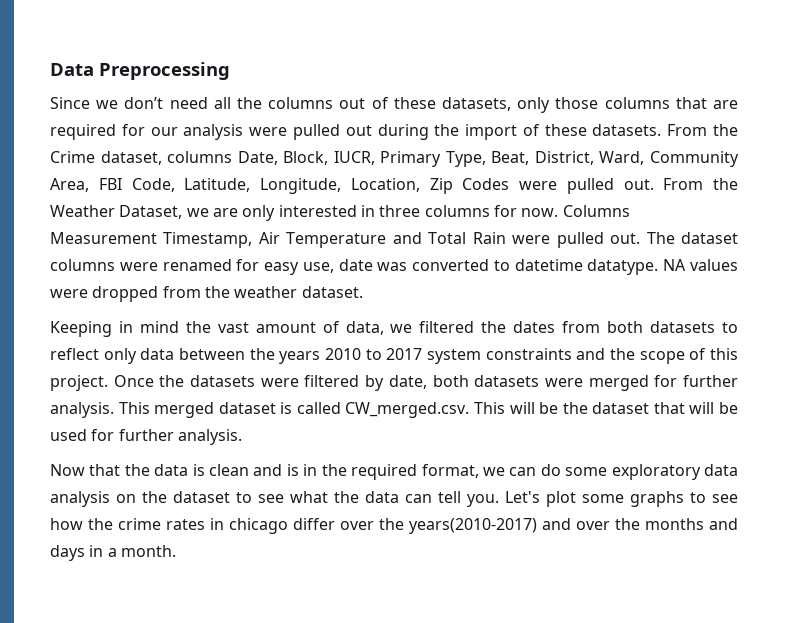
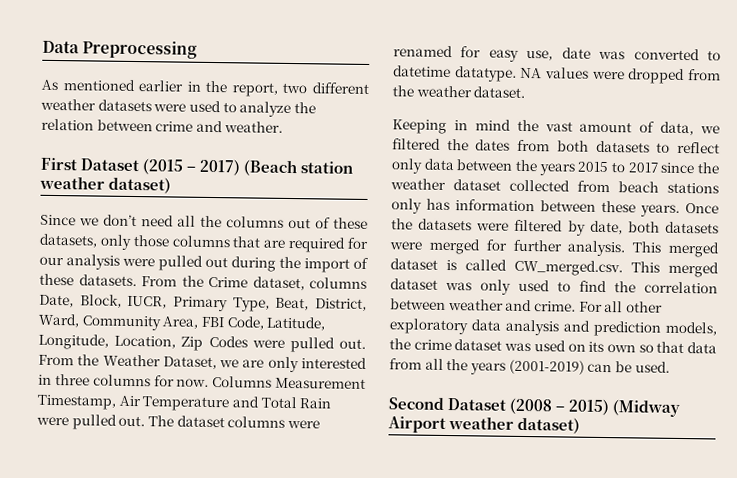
(230, 71) none -> [41,79,369,97] [40,98,316,118] [41,118,283,133] [40,157,354,177] [39,175,172,194] // As mentioned earlier in the report, two different weather datasets were used to analyze the relation between crime and weather. // First Dataset (2015 – 2017) (Beach station weather dataset)
[325,348,361,360] 2010 -> [577,161,609,173] 2015
[427,348,738,364] [50,375,108,391] system constraints and the scope of this project. -> [660,162,720,174] [390,178,719,194] [391,198,680,217] since the weather dataset collected from beach stations only has information between these years.
[509,402,738,414] [50,429,242,445] [50,464,738,480] [50,491,738,507] [50,518,738,534] [50,545,176,561] will be the dataset that will be used for further analysis. // Now that the data is clean and is in the required format, we can do some exploratory data analysis on the dataset to see what the data can tell you. Let's plot some graphs to see how the crime rates in chicago differ over the years(2010-2017) and over the months and days in a month. -> [668,261,719,278] [390,278,718,295] [390,298,663,313] [389,318,717,337] [389,338,717,354] [389,358,670,375] [388,397,681,417] [388,416,581,434] merged dataset was only used to find the correlation between weather and crime. For all other exploratory data analysis and prediction models, the crime dataset was used on its own so that data from all the years (2001-2019) can be used. // Second Dataset (2008 – 2015) (Midway Airport weather dataset)

